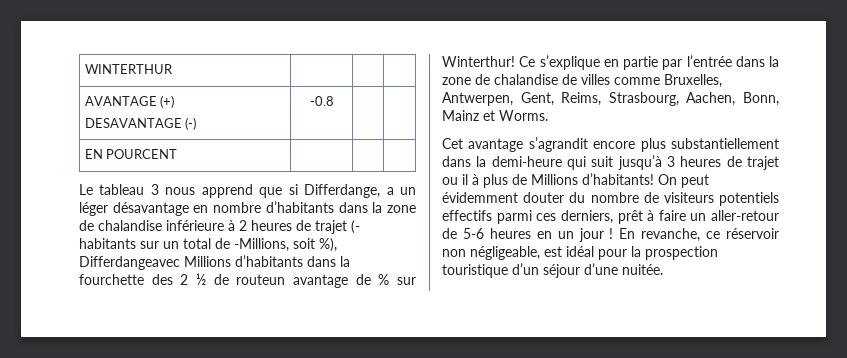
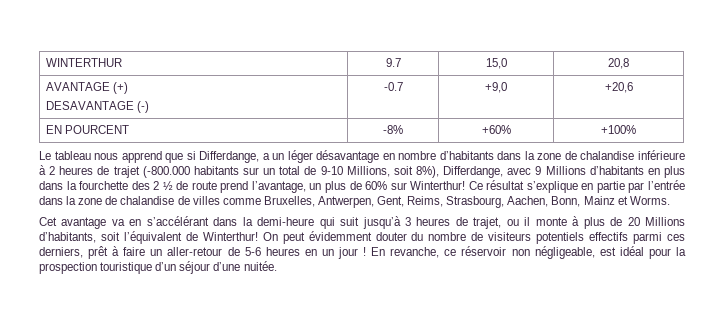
(173, 69) | | -> [385,58,401,67] [485,58,507,69] [608,58,629,69] 9.7 | 15,0 | 20,8
[309,96,334,106] -0.8 | | -> [383,82,403,91] [485,82,507,93] [604,82,633,93] -0.7 | +9,0 | +20,6
(178, 154) | | -> [383,125,403,134] [481,125,511,134] [601,125,636,134] -8% | +60% | +100%
[150,184,159,195] 3 -> (91, 155) none
[351,220,360,234] (- -> [142,166,190,178] (-800.000
[234,238,337,252] [79,255,303,270] -Millions, soit %), Differdangeavec Millions d’habitants -> [320,166,685,178] 9-10 Millions, soit 8%), Differdange, avec 9 Millions d’habitants en plus
[236,274,390,288] routeun avantage de % -> [191,181,388,193] route prend l’avantage, un plus de 60%
(536, 61) none -> [486,180,525,190] résultat
[528,137,779,152] s’agrandit encore plus substantiellement -> [111,216,209,226] va en s’accélérant
[747,156,779,170] trajet -> [473,217,502,229] trajet,
(468, 179) none -> [535,217,567,226] monte
[531,173,654,185] Millions d’habitants! -> [627,217,685,226] [39,231,258,244] 20 Millions d’habitants, soit l’équivalent de Winterthur!

